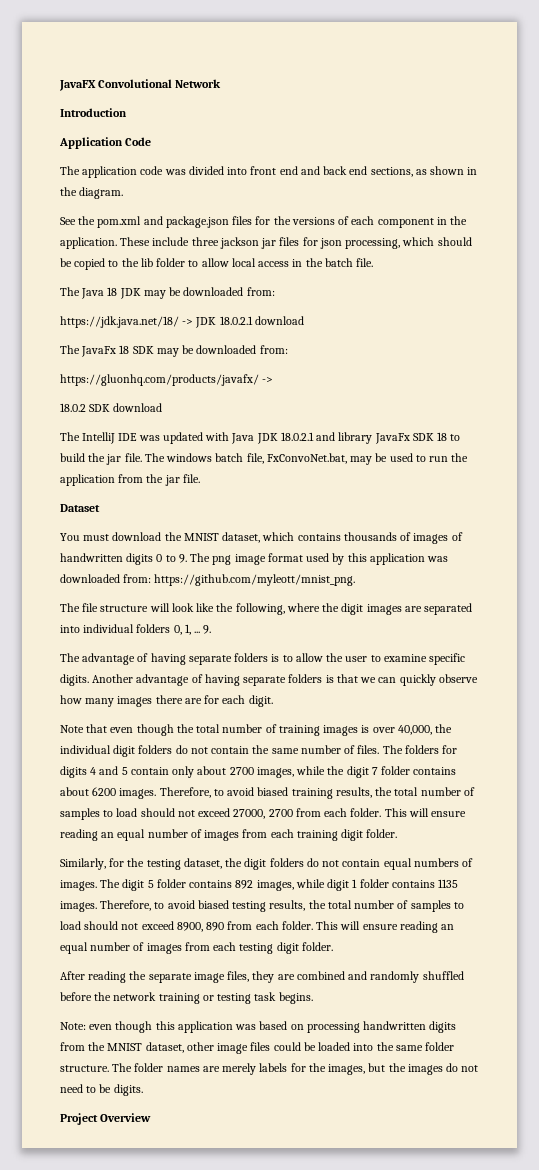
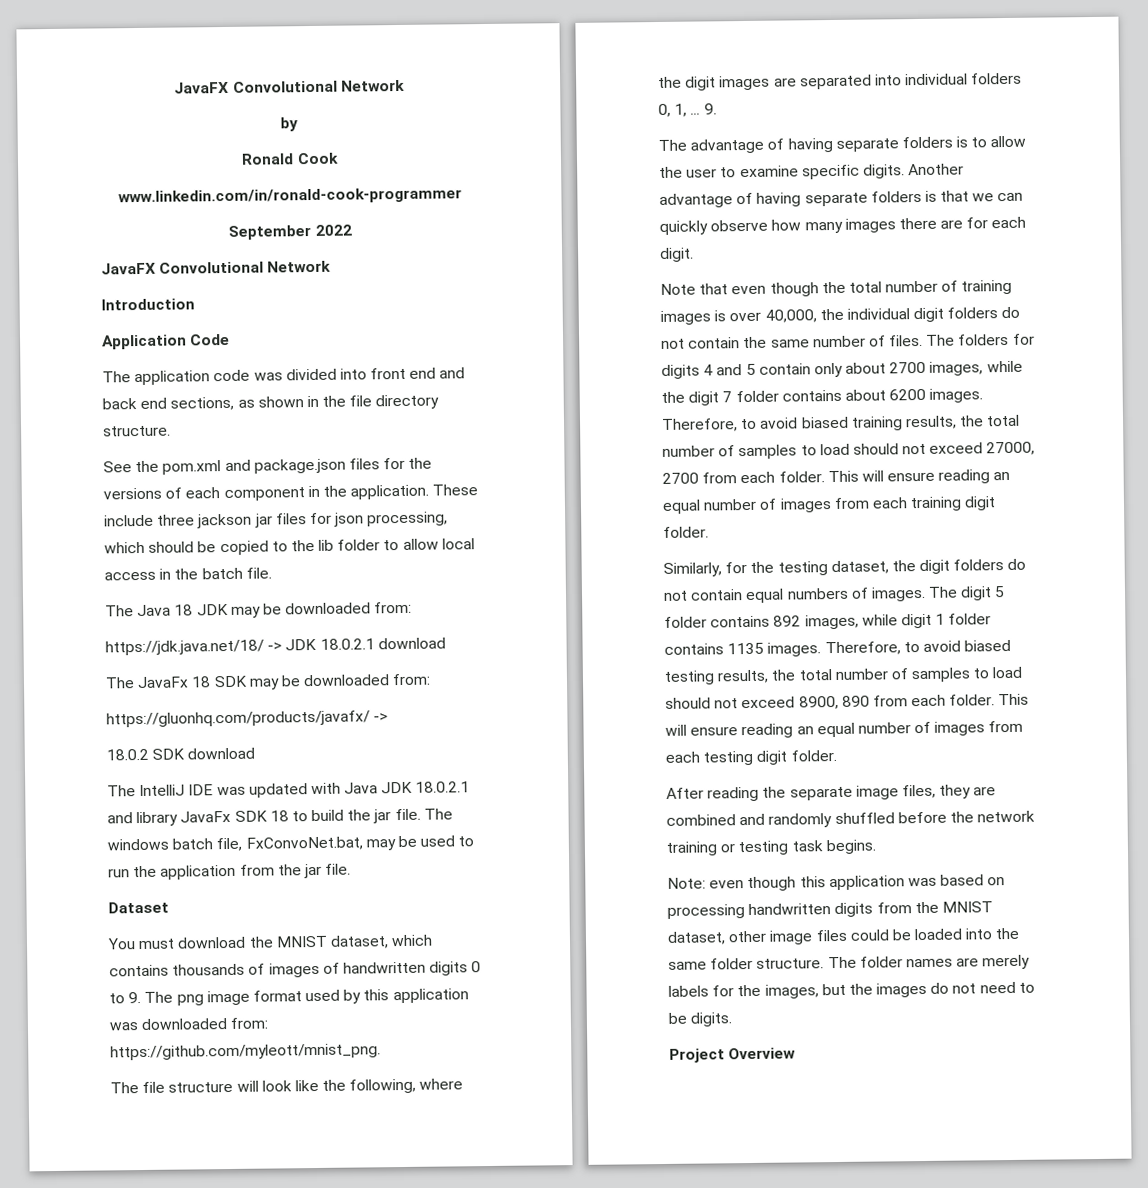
[59,79,222,91] JavaFX Convolutional Network -> [174,79,405,94] [280,117,298,132] [241,152,339,165] [118,187,462,206] [228,224,352,240] [101,260,332,275] JavaFX Convolutional Network // by // Ronald Cook // www.linkedin.com/in/ronald-cook-programmer // September 2022 // JavaFX Convolutional Network
[79,187,124,199] diagram. -> [349,394,440,410] [103,425,171,437] file directory structure.

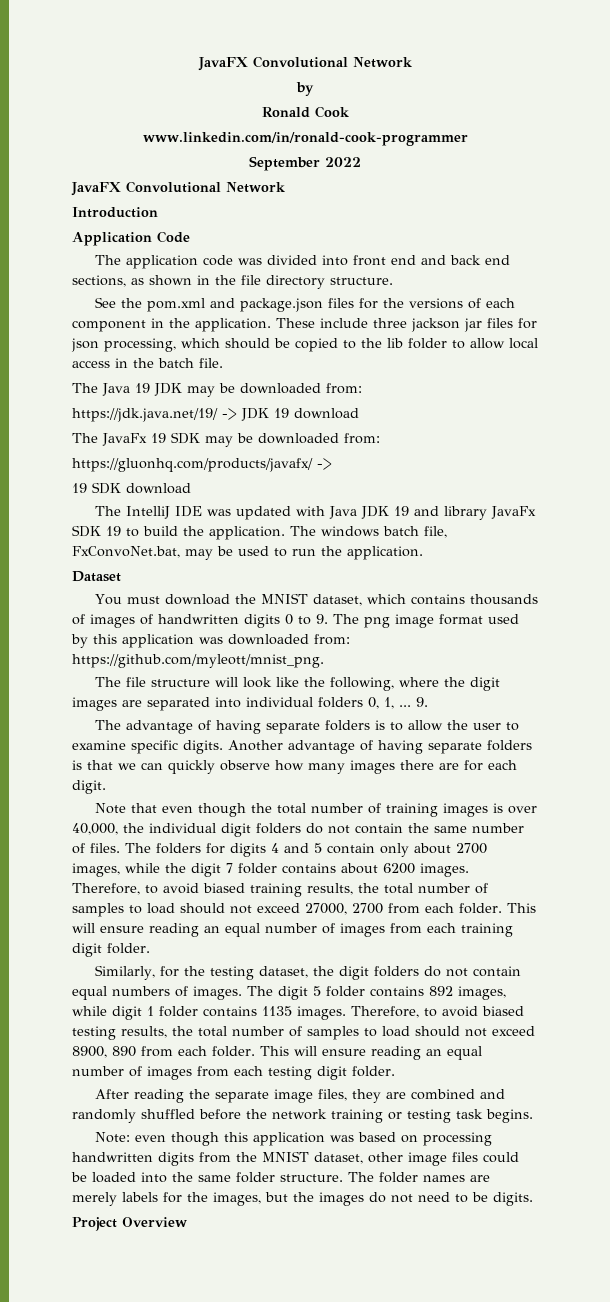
[174,604,194,616] 18 -> [135,383,150,393] 19
[105,639,264,656] https://jdk.java.net/18/ -> [72,408,218,422] https://jdk.java.net/19/
[319,638,375,650] 18.0.2.1 -> [274,408,289,418] 19
[191,676,212,688] 18 -> [151,433,166,443] 19
[106,748,149,761] 18.0.2 -> [72,483,87,493] 19
[415,781,471,793] 18.0.2.1 -> [393,506,409,516] 19
[269,810,289,822] 18 -> [106,526,121,536] 19
[373,808,421,824] jar file. -> [209,526,285,540] application.
[160,863,352,880] application from the jar file. -> [347,546,423,560] application.

